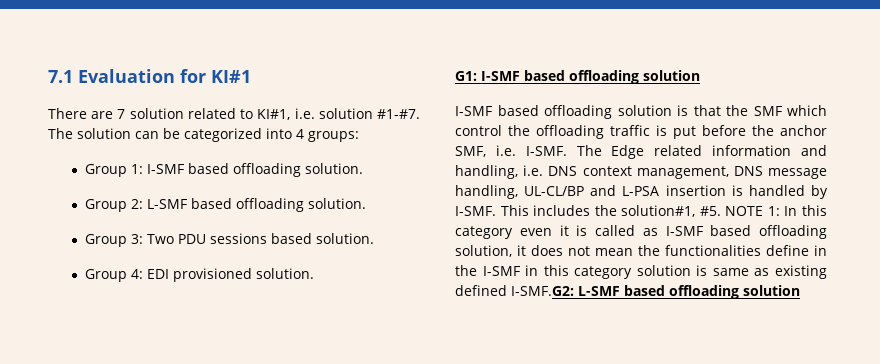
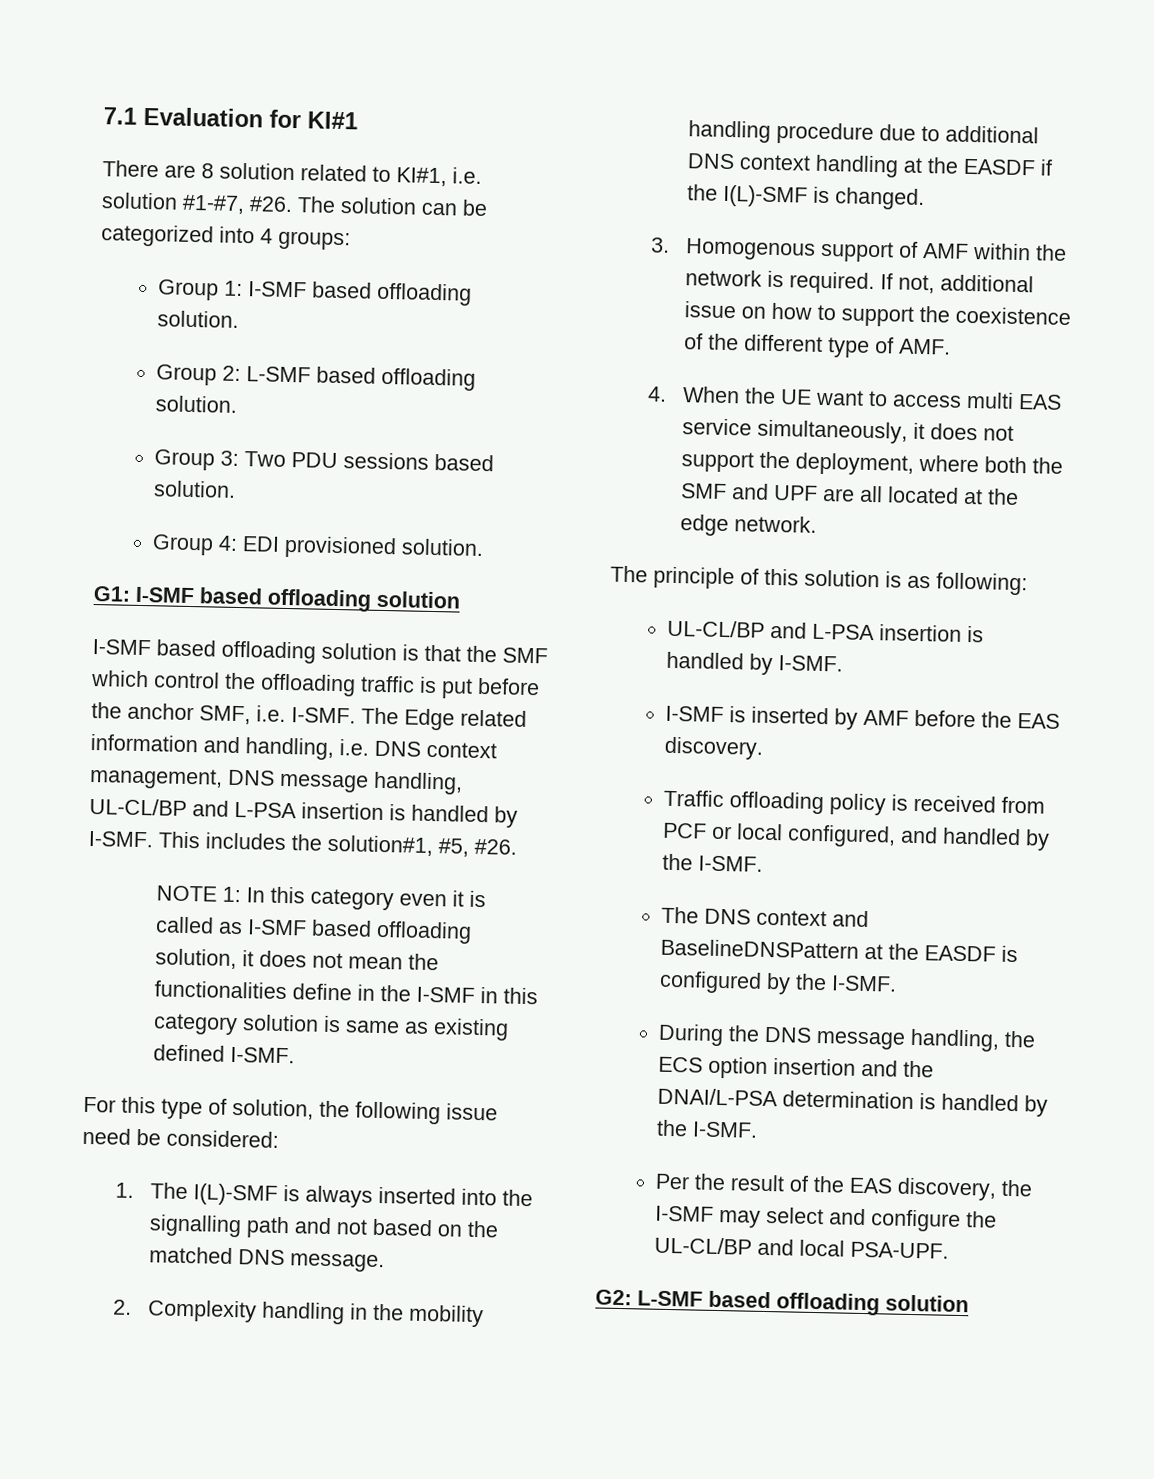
[117,109,126,119] 7 -> [201,163,214,179] 8
[377,109,421,119] #1-#7. -> [182,194,293,215] #1-#7, #26.
[699,206,721,216] #5. -> [438,838,517,857] #5, #26. //
[511,286,574,296] I-SMF.G2: -> [229,1046,295,1064] [83,1096,498,1125] [82,1127,279,1148] [115,1182,533,1208] [148,1214,499,1239] [148,1246,385,1273] [113,1299,484,1328] [687,120,1039,145] [686,153,1053,178] [686,184,925,211] [651,237,1067,263] [684,269,1034,295] [683,301,1071,327] [683,333,951,358] [647,386,1062,410] [681,418,1014,444] [680,451,1063,476] [679,483,1019,506] [679,514,817,537] [610,565,1028,596] [666,619,984,643] [665,651,843,676] [664,705,1060,730] [663,736,764,760] [662,789,1045,816] [661,822,1050,851] [661,853,763,872] [660,906,869,928] [659,938,1018,963] [658,970,897,995] [657,1023,1036,1052] [657,1056,934,1079] [656,1087,1048,1117] [655,1119,758,1138] [654,1173,1033,1201] [654,1205,997,1232] [653,1236,949,1259] [595,1289,632,1306] I-SMF. // For this type of solution, the following issue need be considered: // 1. The I(L)-SMF is always inserted into the signalling path and not based on the matched DNS message. // 2. Complexity handling in the mobility handling procedure due to additional DNS context handling at the EASDF if the I(L)-SMF is changed. // 3. Homogenous support of AMF within the network is required. If not, additional issue on how to support the coexistence of the different type of AMF. // 4. When the UE want to access multi EAS service simultaneously, it does not support the deployment, where both the SMF and UPF are all located at the edge network. // The principle of this solution is as following: // UL-CL/BP and L-PSA insertion is handled by I-SMF. // I-SMF is inserted by AMF before the EAS discovery. // Traffic offloading policy is received from PCF or local configured, and handled by the I-SMF. // The DNS context and BaselineDNSPattern at the EASDF is configured by the I-SMF. // During the DNS message handling, the ECS option insertion and the DNAI/L-PSA determination is handled by the I-SMF. // Per the result of the EAS discovery, the I-SMF may select and configure the UL-CL/BP and local PSA-UPF. // G2:

